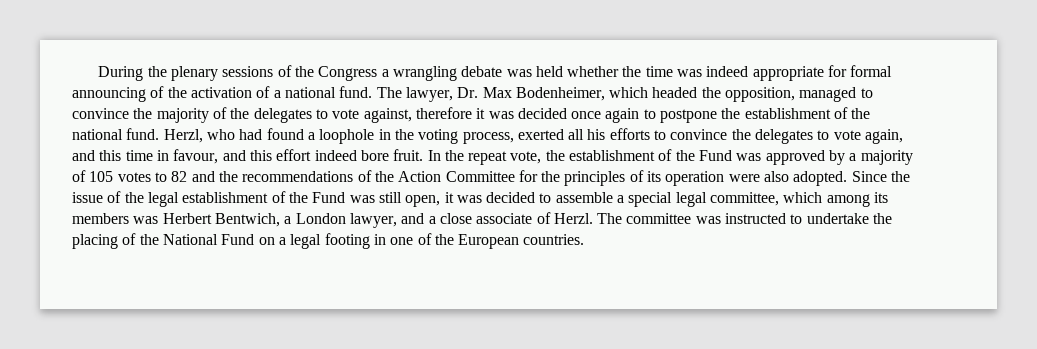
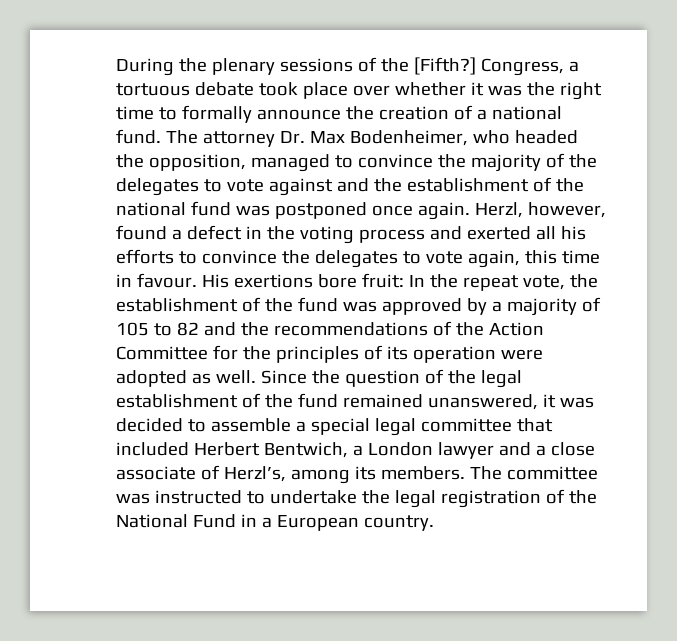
[318,65,893,81] [72,86,252,102] Congress a wrangling debate was held whether the time was indeed appropriate for formal announcing of the activation -> [413,57,579,76] [116,82,602,100] [116,105,449,123] [Fifth?] Congress, a tortuous debate took place over whether it was the right time to formally announce the creation
[405,87,453,102] lawyer, -> [202,131,275,147] attorney
[609,87,649,98] which -> [472,130,510,144] who
[363,107,718,123] against, therefore it was decided once again to postpone -> [268,178,369,196] against and
[126,128,263,143] fund. Herzl, who had -> [190,201,606,220] fund was postponed once again. Herzl, however,
[319,129,375,144] loophole -> [186,225,242,240] defect
[462,132,514,144] process, -> [358,226,462,243] process and
[72,150,95,161] and -> (520, 259) none
[173,149,424,164] favour, and this effort indeed bore fruit. -> [136,273,404,288] favour. His exertions bore fruit:
[699,150,733,161] Fund -> [297,297,338,312] fund
[117,172,151,182] votes -> (149, 329) none
[764,171,848,186] also adopted. -> [116,370,256,387] adopted as well.
[72,192,103,203] issue -> [344,370,420,387] question
[312,192,441,207] Fund was still open, -> [297,393,538,410] fund remained unanswered,
[710,192,889,207] [72,213,159,224] committee, which among its members was -> [420,418,553,432] [116,442,189,456] committee that included
[349,213,397,228] lawyer, -> [437,442,494,459] lawyer
[553,213,593,224] Herzl. -> [223,466,465,484] Herzl’s, among its members.
[72,234,118,249] placing -> [394,490,541,508] legal registration
[258,233,585,249] on a legal footing in one of the European countries. -> [240,514,434,531] in a European country.

